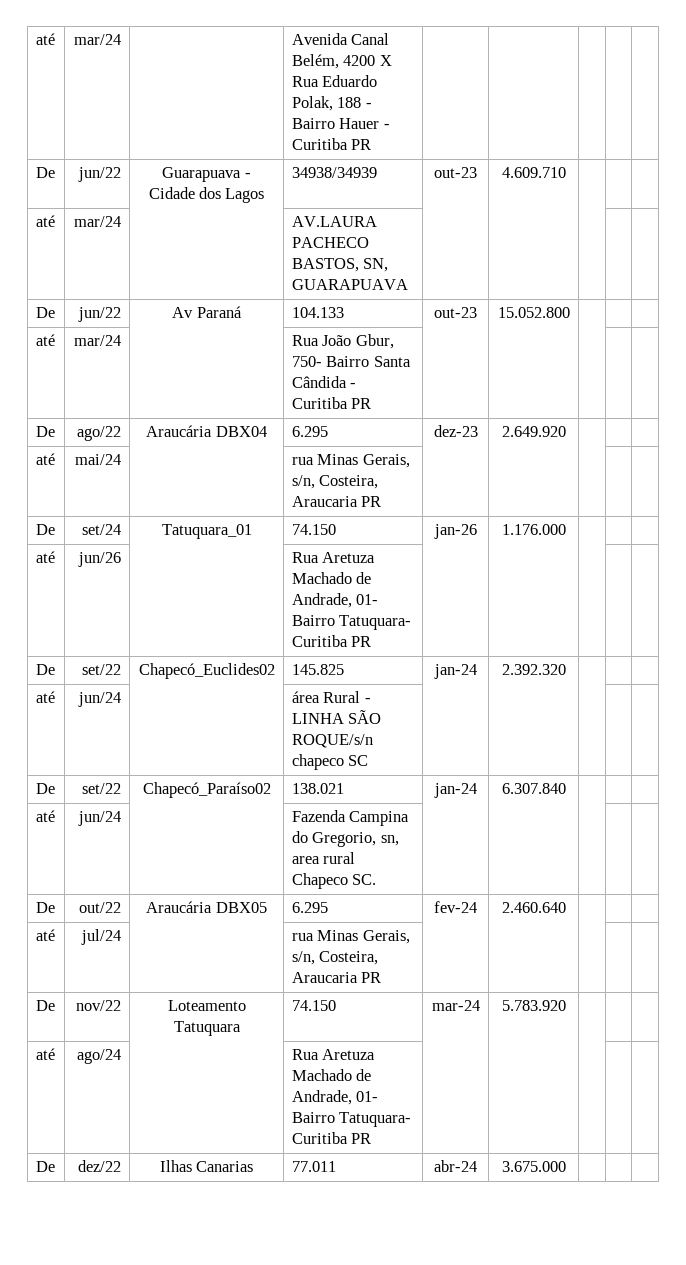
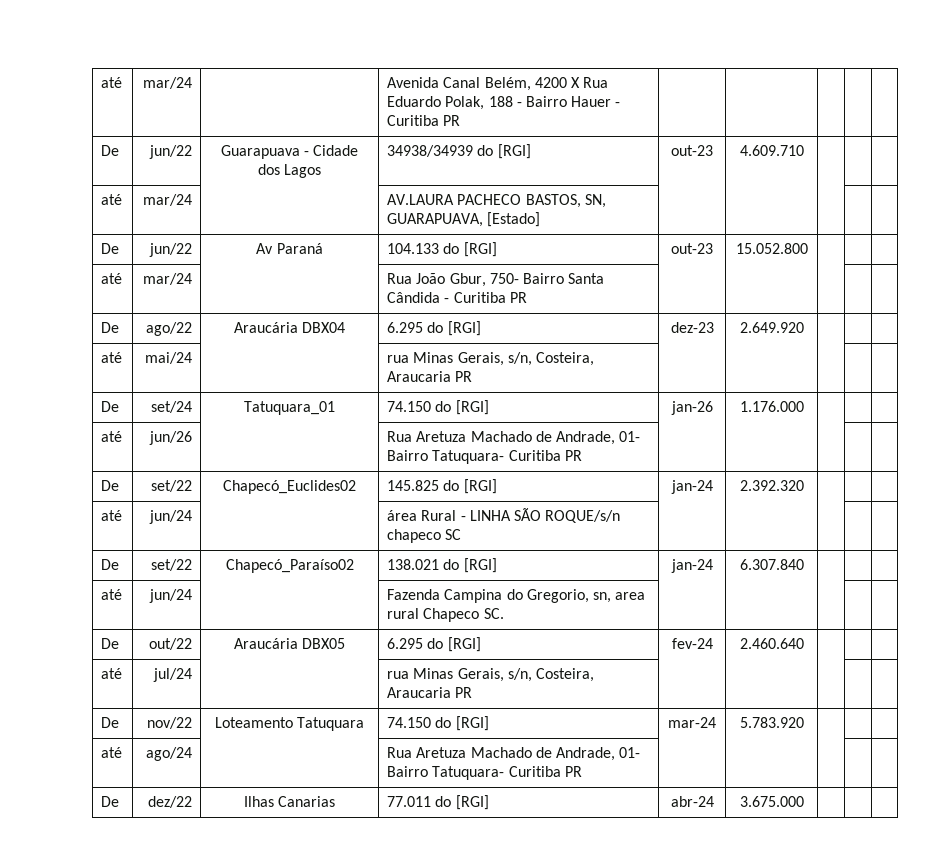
(377, 172) none -> [477,144,531,159] do [RGI]
[291,279,408,290] GUARAPUAVA -> [387,212,541,227] GUARAPUAVA, [Estado]
(344, 312) none -> [443,242,497,257] do [RGI]
(328, 431) none -> [427,321,481,336] do [RGI]
(336, 529) none -> [435,400,489,415] do [RGI]
(344, 669) none -> [443,479,497,494] do [RGI]
(344, 788) none -> [443,558,497,573] do [RGI]
(328, 907) none -> [427,637,481,652] do [RGI]
(336, 1005) none -> [435,716,489,731] do [RGI]
(336, 1166) none -> [435,795,489,810] do [RGI]

